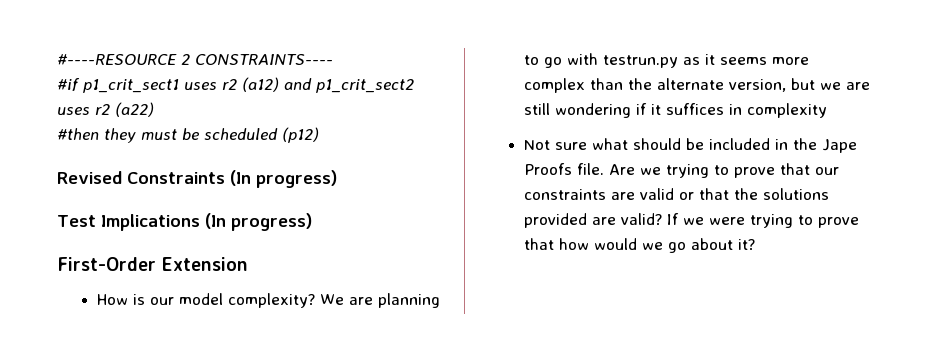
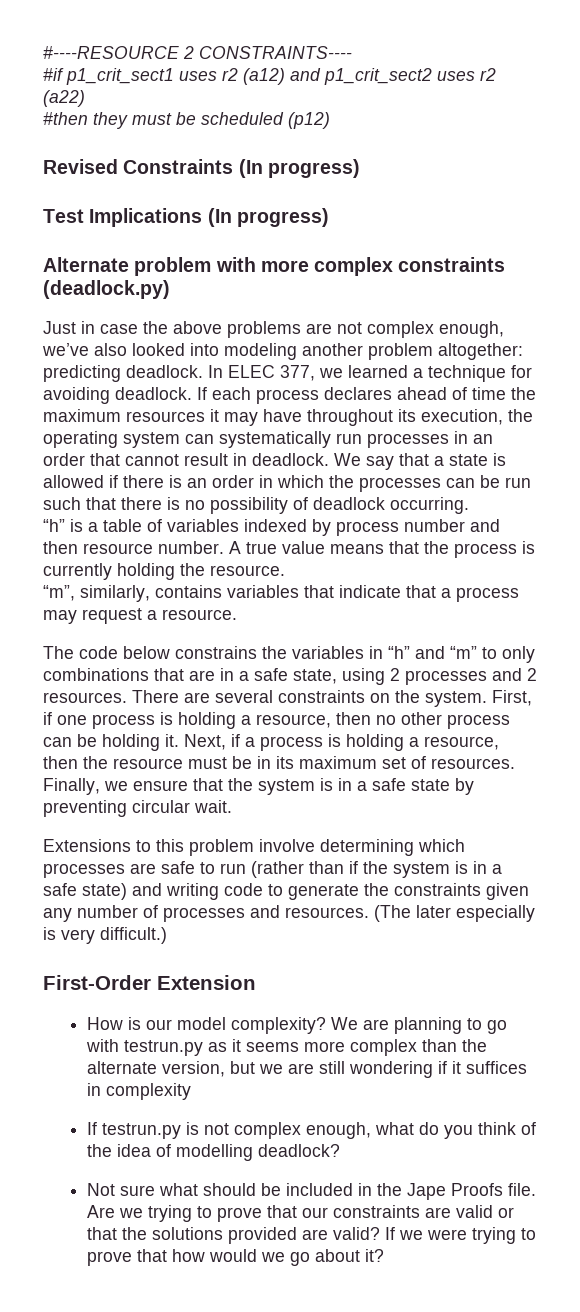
(312, 222) none -> [43,257,506,276] [43,280,170,299] [43,321,504,338] [42,343,523,360] [43,365,532,382] [43,387,536,404] [43,409,533,426] [43,431,493,448] [43,453,506,470] [43,475,531,492] [43,497,469,514] [43,519,500,536] [43,541,535,558] [43,563,285,580] [43,585,519,602] [43,608,237,624] [43,646,535,663] [43,668,537,685] [43,690,532,707] [43,712,510,729] [43,734,499,751] [43,756,515,769] [43,778,474,795] [43,800,232,817] [43,839,465,856] [43,861,502,878] [43,883,529,900] [43,905,535,922] [43,927,167,944] // Alternate problem with more complex constraints (deadlock.py) // Just in case the above problems are not complex enough, we’ve also looked into modeling another problem altogether: predicting deadlock. In ELEC 377, we learned a technique for avoiding deadlock. If each process declares ahead of time the maximum resources it may have throughout its execution, the operating system can systematically run processes in an order that cannot result in deadlock. We say that a state is allowed if there is an order in which the processes can be run such that there is no possibility of deadlock occurring. // “h” is a table of variables indexed by process number and then resource number. A true value means that the process is currently holding the resource. // “m”, similarly, contains variables that indicate that a process may request a resource. // The code below constrains the variables in “h” and “m” to only combinations that are in a safe state, using 2 processes and 2 resources. There are several constraints on the system. First, if one process is holding a resource, then no other process can be holding it. Next, if a process is holding a resource, then the resource must be in its maximum set of resources. Finally, we ensure that the system is in a safe state by preventing circular wait. // Extensions to this problem involve determining which processes are safe to run (rather than if the system is in a safe state) and writing code to generate the constraints given any number of processes and resources. (The later especially is very difficult.)
(828, 110) none -> [86,1122,536,1139] [86,1144,340,1161] // If testrun.py is not complex enough, what do you think of the idea of modelling deadlock?

